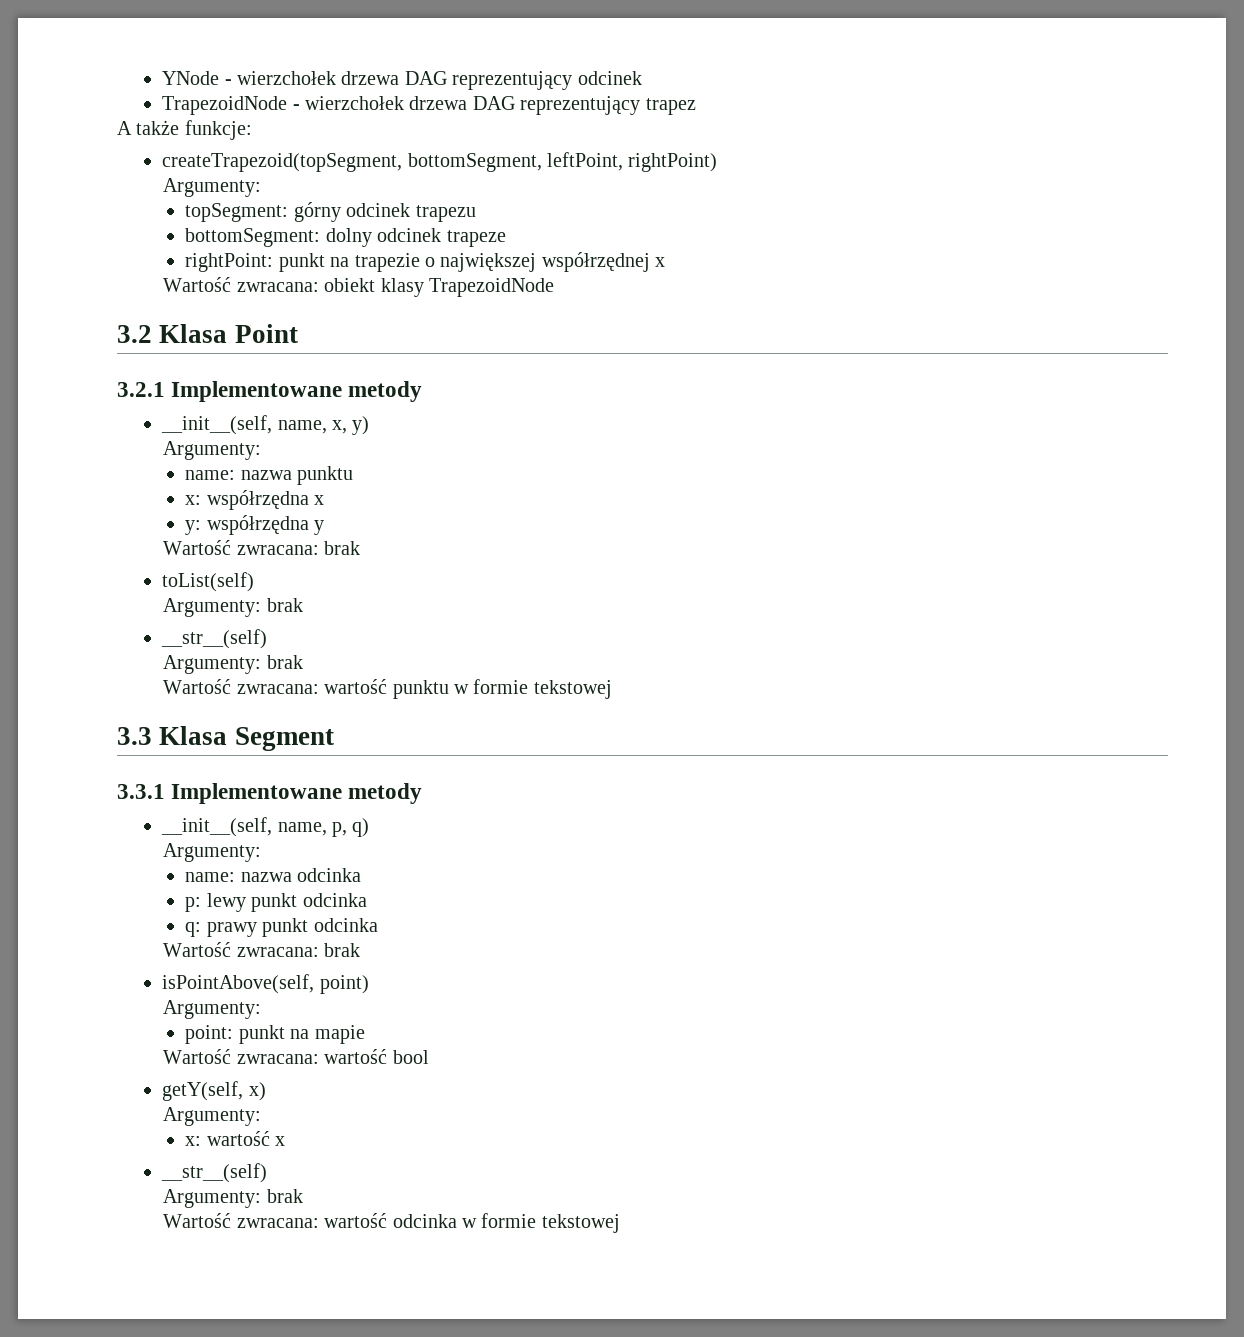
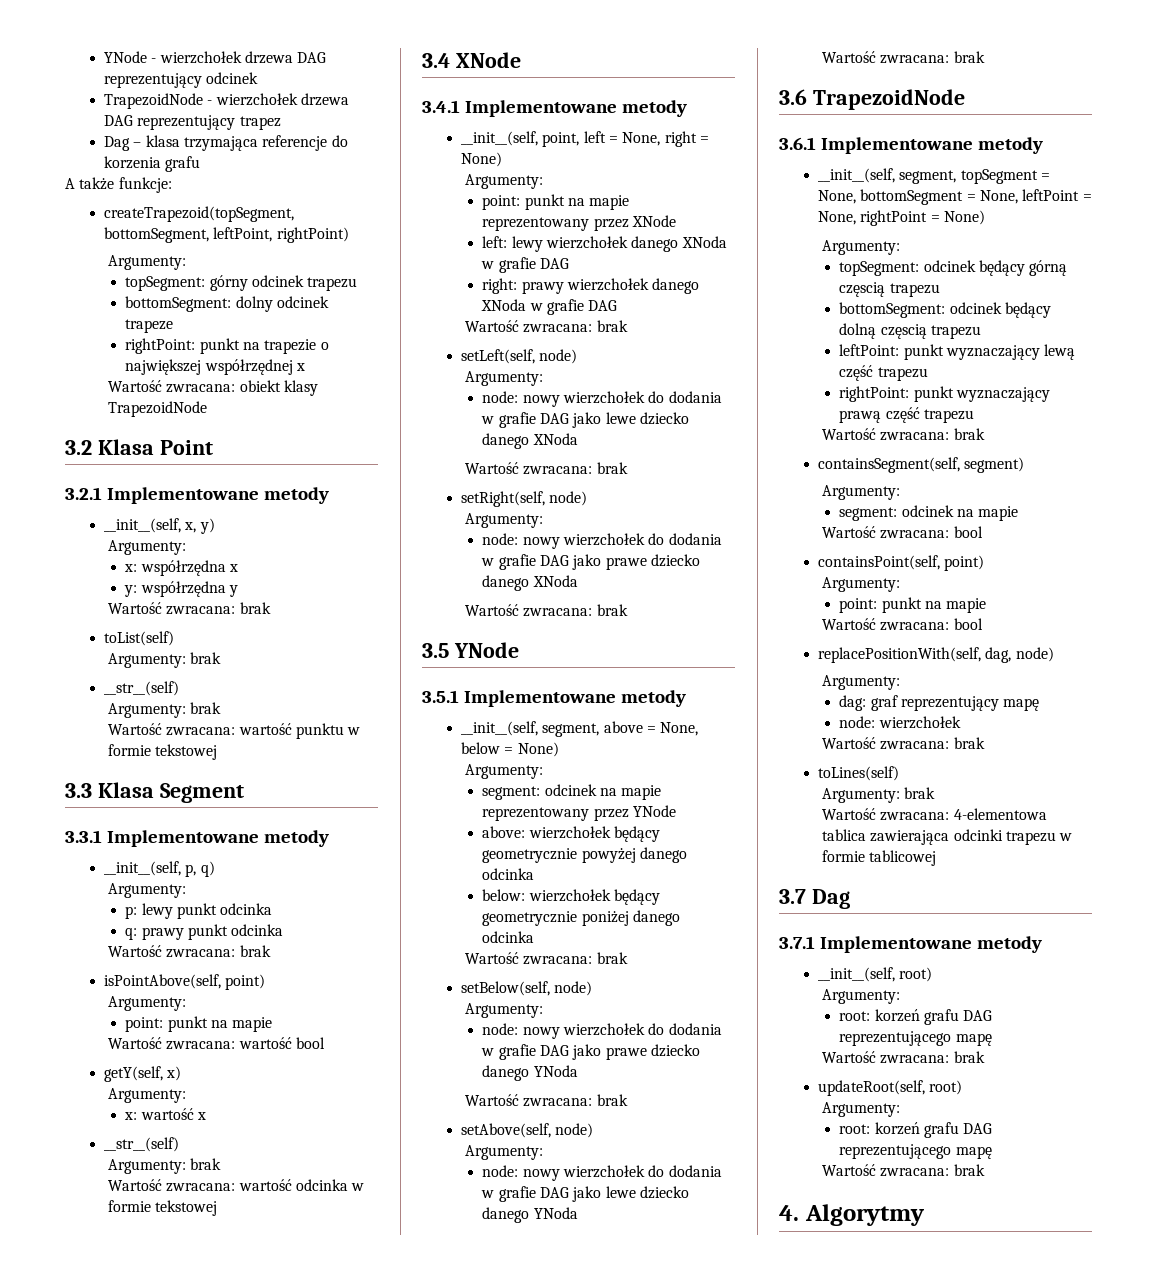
(696, 106) none -> [104,135,348,151] [104,156,201,172] // Dag – klasa trzymająca referencje do korzenia grafu
[277,420,327,434] name, -> (182, 525) none
[185,466,354,485] // name: nazwa punktu -> (186, 547) none
[277,822,327,836] name, -> (182, 868) none
[185,868,362,882] // name: nazwa odcinka -> (186, 890) none
(620, 1223) none -> [422,52,521,68] [422,100,687,117] [461,131,709,147] [461,152,503,167] [464,174,543,189] [482,194,630,210] [482,215,677,231] [482,236,727,252] [481,257,570,273] [482,278,700,294] [481,299,618,315] [464,320,628,333] [461,349,578,364] [464,371,543,386] [482,391,722,407] [481,412,690,428] [482,433,578,449] [464,462,628,475] [461,491,588,507] [464,513,543,528] [482,533,722,549] [481,554,701,570] [482,575,578,591] [464,604,628,617] [422,642,519,658] [422,690,686,707] [461,721,699,737] [461,742,559,757] [464,764,543,779] [482,784,662,800] [482,805,677,821] [482,826,661,842] [482,847,688,863] [482,868,535,880] [482,889,661,905] [482,910,681,926] [482,931,535,943] [464,952,628,965] [461,981,593,996] [464,1003,543,1018] [482,1023,722,1039] [481,1044,701,1060] [482,1065,578,1081] [464,1094,628,1107] [461,1123,594,1138] [464,1145,543,1160] [482,1165,722,1181] [481,1186,690,1202] [482,1207,578,1223] [821,51,985,64] [779,89,965,110] [779,137,1043,154] [818,168,1050,184] [818,189,1092,205] [818,210,985,226] [821,240,900,255] [839,260,1068,276] [839,282,940,297] [839,302,1052,318] [839,323,982,339] [839,344,1076,360] [839,365,928,381] [839,386,1051,402] [839,407,975,423] [821,428,985,441] [818,457,1025,473] [821,485,900,500] [839,505,1019,521] [821,526,983,539] [818,555,985,571] [821,577,900,592] [839,597,987,613] [821,618,983,631] [818,647,1054,663] [821,675,900,690] [839,695,1040,711] [839,716,961,729] [821,737,985,750] [818,766,900,781] [821,787,936,803] [821,808,1047,821] [821,829,1073,845] [821,850,937,866] [779,889,850,909] [779,936,1042,953] [818,967,933,982] [821,989,900,1004] [839,1009,993,1025] [839,1031,992,1046] [821,1051,985,1064] [818,1080,963,1096] [821,1102,900,1117] [839,1122,993,1138] [839,1144,992,1159] [821,1164,985,1177] [779,1204,925,1226] // 3.4 XNode // 3.4.1 Implementowane metody // __init__(self, point, left = None, right = None) // Argumenty: // point: punkt na mapie reprezentowany przez XNode // left: lewy wierzchołek danego XNoda w grafie DAG // right: prawy wierzchołek danego XNoda w grafie DAG // Wartość zwracana: brak // setLeft(self, node) // Argumenty: // node: nowy wierzchołek do dodania w grafie DAG jako lewe dziecko danego XNoda // Wartość zwracana: brak // setRight(self, node) // Argumenty: // node: nowy wierzchołek do dodania w grafie DAG jako prawe dziecko danego XNoda // Wartość zwracana: brak // 3.5 YNode // 3.5.1 Implementowane metody // __init__(self, segment, above = None, below = None) // Argumenty: // segment: odcinek na mapie reprezentowany przez YNode // above: wierzchołek będący geometrycznie powyżej danego odcinka // below: wierzchołek będący geometrycznie poniżej danego odcinka // Wartość zwracana: brak // setBelow(self, node) // Argumenty: // node: nowy wierzchołek do dodania w grafie DAG jako prawe dziecko danego YNoda // Wartość zwracana: brak // setAbove(self, node) // Argumenty: // node: nowy wierzchołek do dodania w grafie DAG jako lewe dziecko danego YNoda // Wartość zwracana: brak // 3.6 TrapezoidNode // 3.6.1 Implementowane metody // __init__(self, segment, topSegment = None, bottomSegment = None, leftPoint = None, rightPoint = None) // Argumenty: // topSegment: odcinek będący górną częscią trapezu // bottomSegment: odcinek będący dolną częscią trapezu // leftPoint: punkt wyznaczający lewą część trapezu // rightPoint: punkt wyznaczający prawą część trapezu // Wartość zwracana: brak // containsSegment(self, segment) // Argumenty: // segment: odcinek na mapie // Wartość zwracana: bool // containsPoint(self, point) // Argumenty: // point: punkt na mapie // Wartość zwracana: bool // replacePositionWith(self, dag, node) // Argumenty: // dag: graf reprezentujący mapę // node: wierzchołek // Wartość zwracana: brak // toLines(self) // Argumenty: brak // Wartość zwracana: 4-elementowa tablica zawierająca odcinki trapezu w formie tablicowej // 3.7 Dag // 3.7.1 Implementowane metody // __init__(self, root) // Argumenty: // root: korzeń grafu DAG reprezentującego mapę // Wartość zwracana: brak // updateRoot(self, root) // Argumenty: // root: korzeń grafu DAG reprezentującego mapę // Wartość zwracana: brak // 4. Algorytmy

